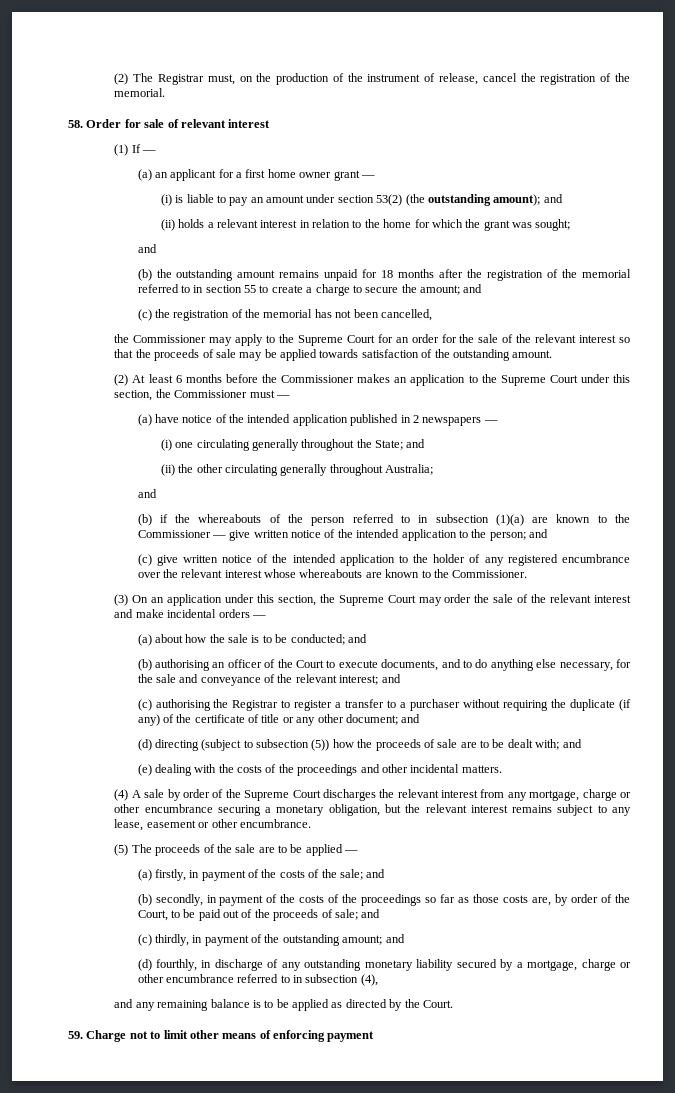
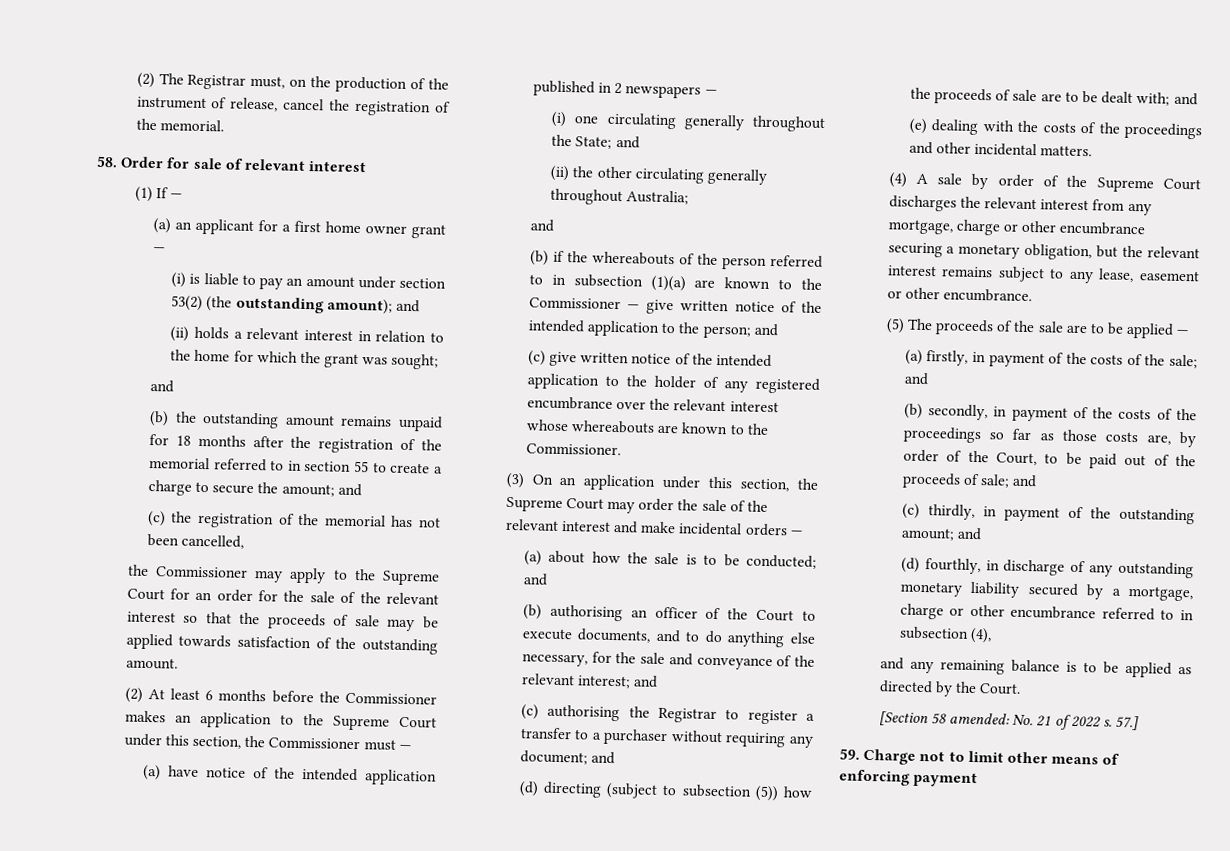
[551,699,632,711] [137,714,344,726] the duplicate (if any) of the certificate of title or any other -> [789,735,814,748] any
(453, 1004) none -> [878,711,1140,731] // [Section 58 amended: No. 21 of 2022 s. 57.]

